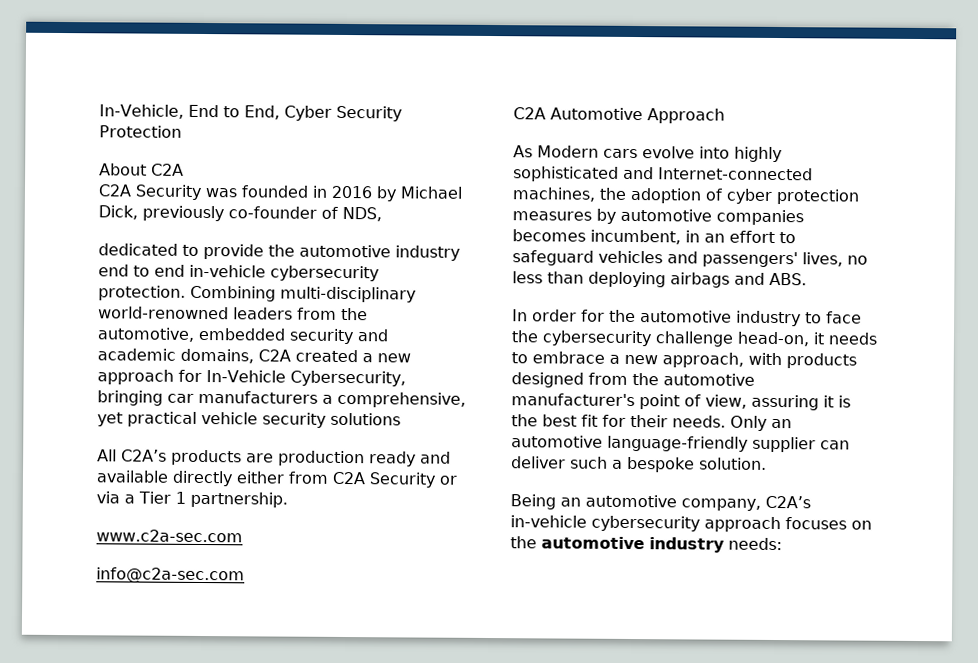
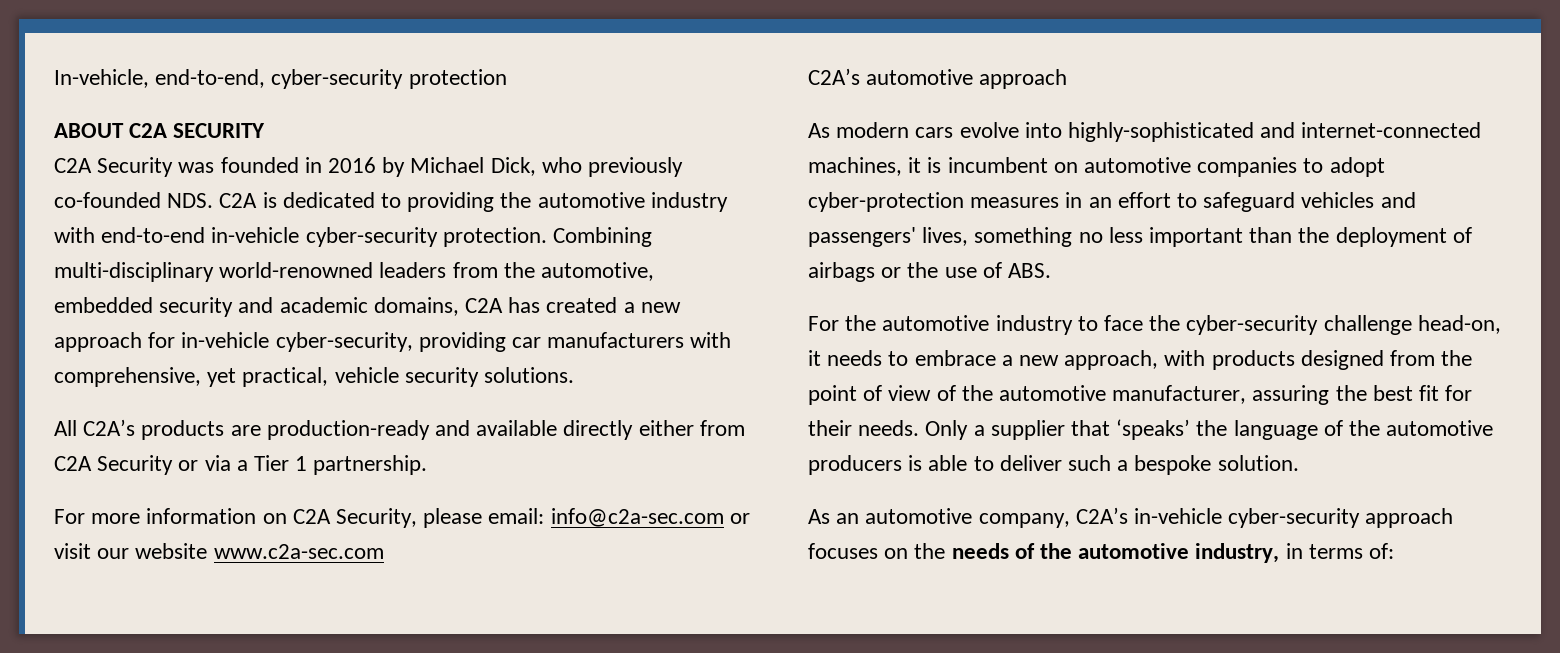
[99,104,402,122] [99,125,182,138] [99,163,184,176] In-Vehicle, End to End, Cyber Security Protection // About C2A -> [54,69,507,89] [54,123,266,138] In-vehicle, end-to-end, cyber-security protection // ABOUT C2A SECURITY
[142,205,382,222] previously co-founder of NDS, // -> [541,157,684,177] [54,192,277,208] who previously co-founded NDS. C2A is
[203,244,460,261] [98,264,379,282] provide the automotive industry end to end in-vehicle cybersecurity -> [407,192,728,212] [54,227,438,247] providing the automotive industry with end-to-end in-vehicle cyber-security
(291, 355) none -> [508,297,541,313] has
[206,370,406,387] [97,390,163,406] In-Vehicle Cybersecurity, bringing -> [181,332,506,352] in-vehicle cyber-security, providing
[322,394,333,404] a -> [690,332,732,348] with
[127,411,197,427] practical -> [242,367,329,387] practical,
[330,412,401,426] solutions -> [484,367,575,383] solutions.
[278,450,416,467] production ready -> [266,420,430,440] production-ready
[96,529,243,543] [96,567,245,584] [513,107,725,124] [513,145,599,158] www.c2a-sec.com // info@c2a-sec.com // C2A Automotive Approach // As Modern -> [54,508,750,528] [54,543,384,559] [808,68,1068,89] [808,122,910,138] For more information on C2A Security, please email: info@c2a-sec.com or visit our website www.c2a-sec.com // C2A’s automotive approach // As modern
[734,146,782,163] [513,166,813,182] [512,187,859,205] [512,208,804,226] [512,229,681,245] highly sophisticated and Internet-connected machines, the adoption of cyber protection measures by automotive companies becomes incumbent, -> [1068,122,1482,142] [808,157,1385,177] [808,192,1060,212] highly-sophisticated and internet-connected machines, it is incumbent on automotive companies to adopt cyber-protection measures
(843, 259) none -> [974,227,1073,247] something
[547,271,807,288] [512,309,605,322] than deploying airbags and ABS. // In order for -> [1149,227,1472,247] [808,262,1052,282] [808,316,839,331] important than the deployment of airbags or the use of ABS. // For
[542,330,652,347] cybersecurity -> [1186,315,1319,335] cyber-security
[663,373,755,386] [511,393,851,411] automotive manufacturer's point of view, assuring it is -> [808,385,1330,405] point of view of the automotive manufacturer, assuring
[771,418,792,429] [511,435,850,453] an automotive language-friendly supplier can -> [973,419,1494,440] [808,455,994,475] a supplier that ‘speaks’ the language of the automotive producers is able to
[510,494,556,510] Being -> [808,509,830,524] As
[591,515,700,532] cybersecurity -> [1228,508,1361,528] cyber-security
[541,536,782,553] automotive industry needs: -> [951,543,1395,563] needs of the automotive industry, in terms of:

